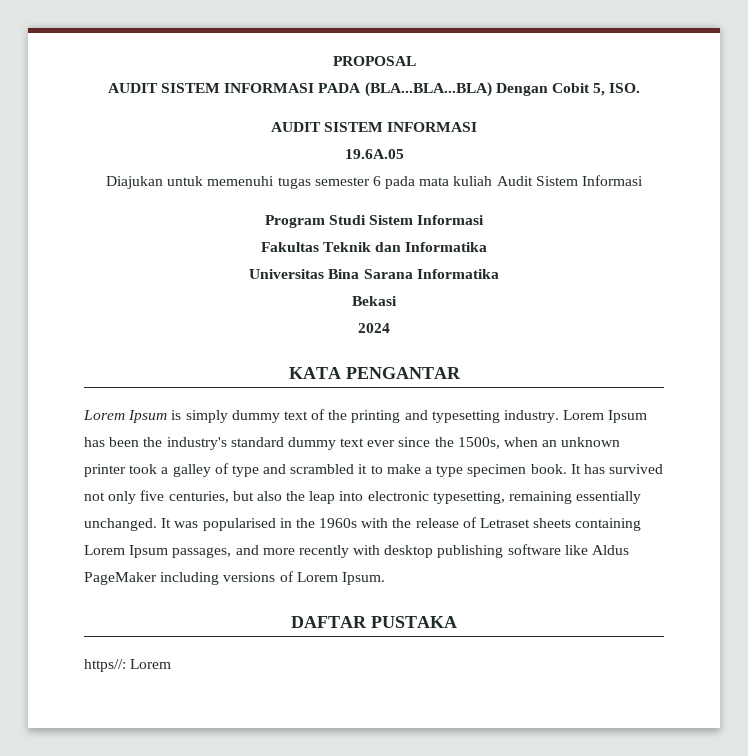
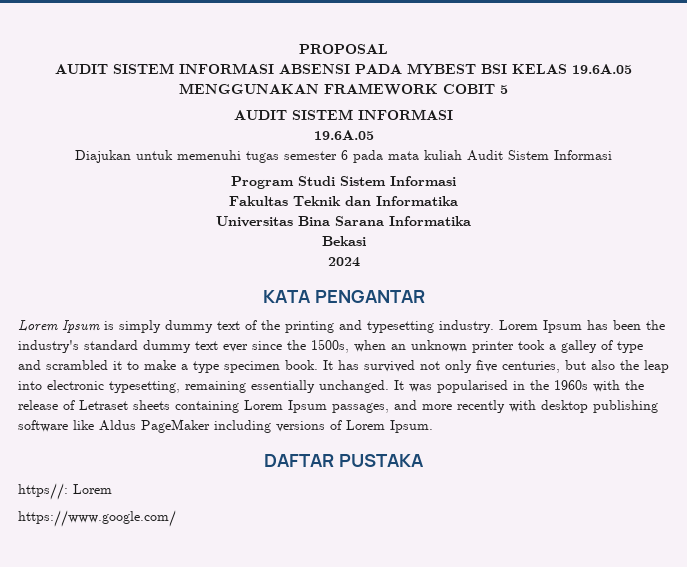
[318,82,641,97] PADA (BLA...BLA...BLA) Dengan Cobit 5, ISO. -> [279,63,632,75] [179,83,508,95] ABSENSI PADA MYBEST BSI KELAS 19.6A.05 MENGGUNAKAN FRAMEWORK COBIT 5
(172, 664) none -> [18,510,176,527] // https://www.google.com/

